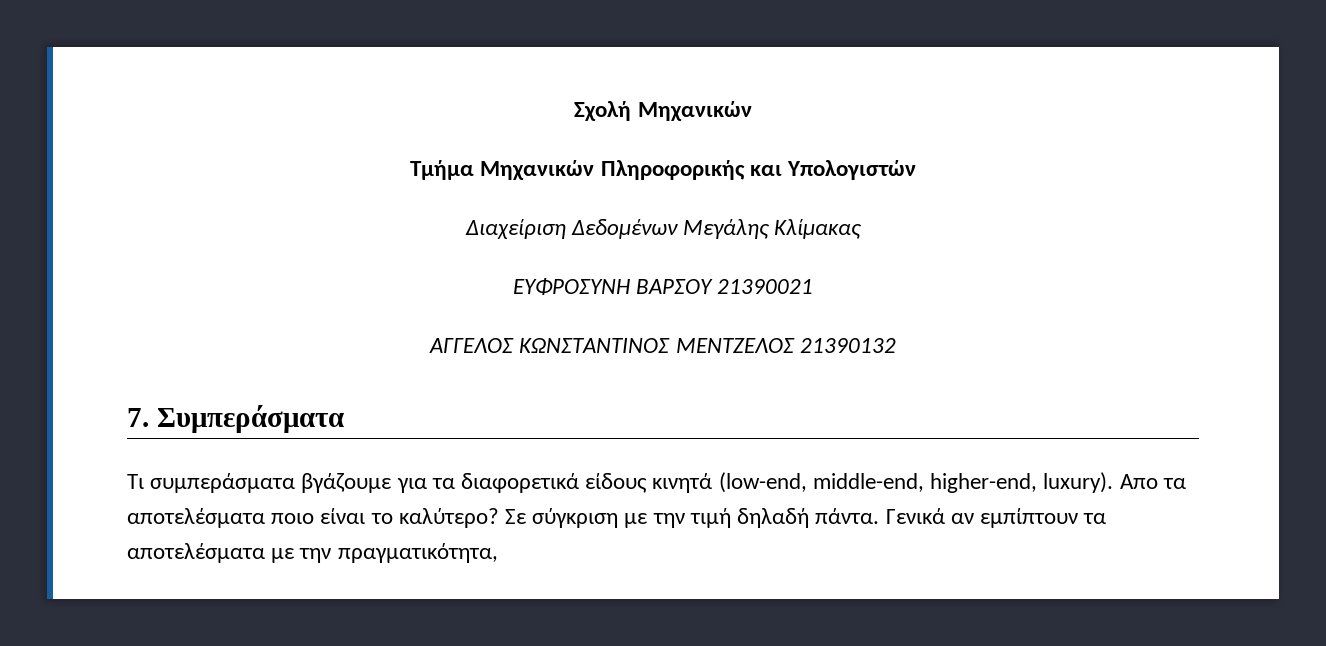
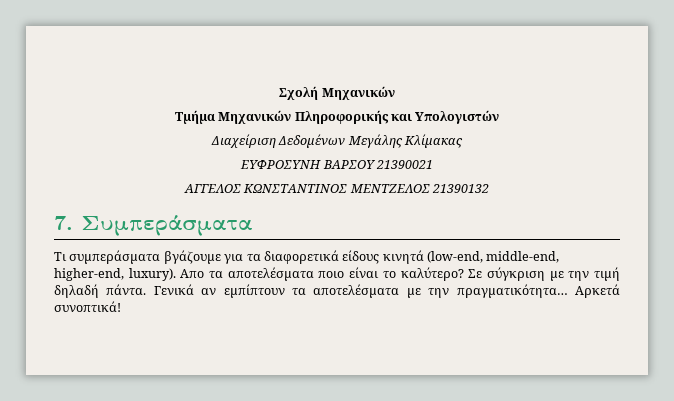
[337,543,498,563] πραγματικότητα, -> [456,284,620,298] [54,301,121,312] πραγματικότητα… Αρκετά συνοπτικά!

